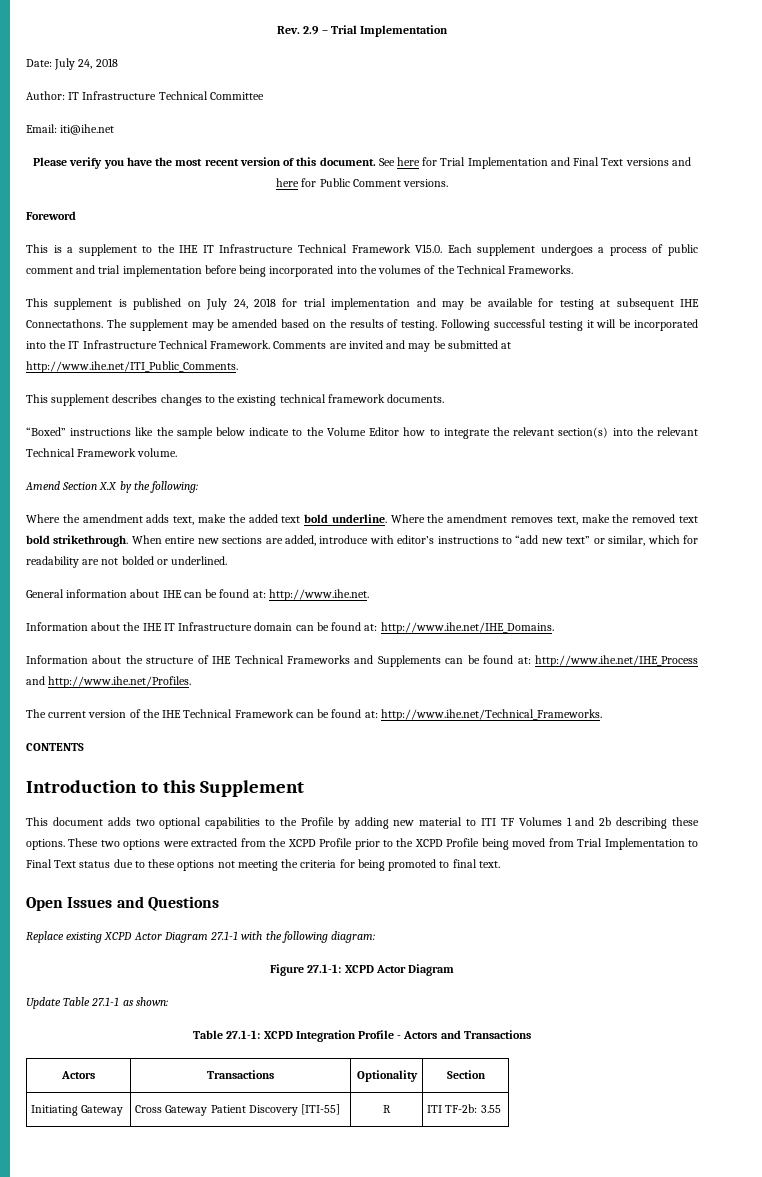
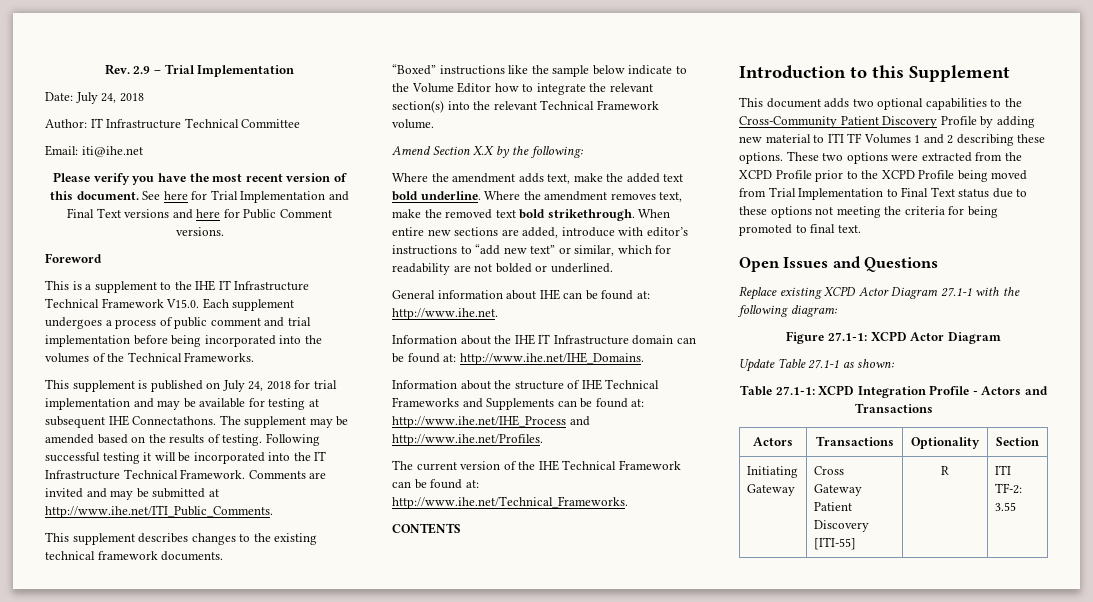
(297, 821) none -> [739,116,938,128] Cross-Community Patient Discovery
[599,817,612,826] 2b -> [947,135,954,144] 2
[445,1104,478,1113] TF-2b: -> [994,483,1022,494] TF-2:

